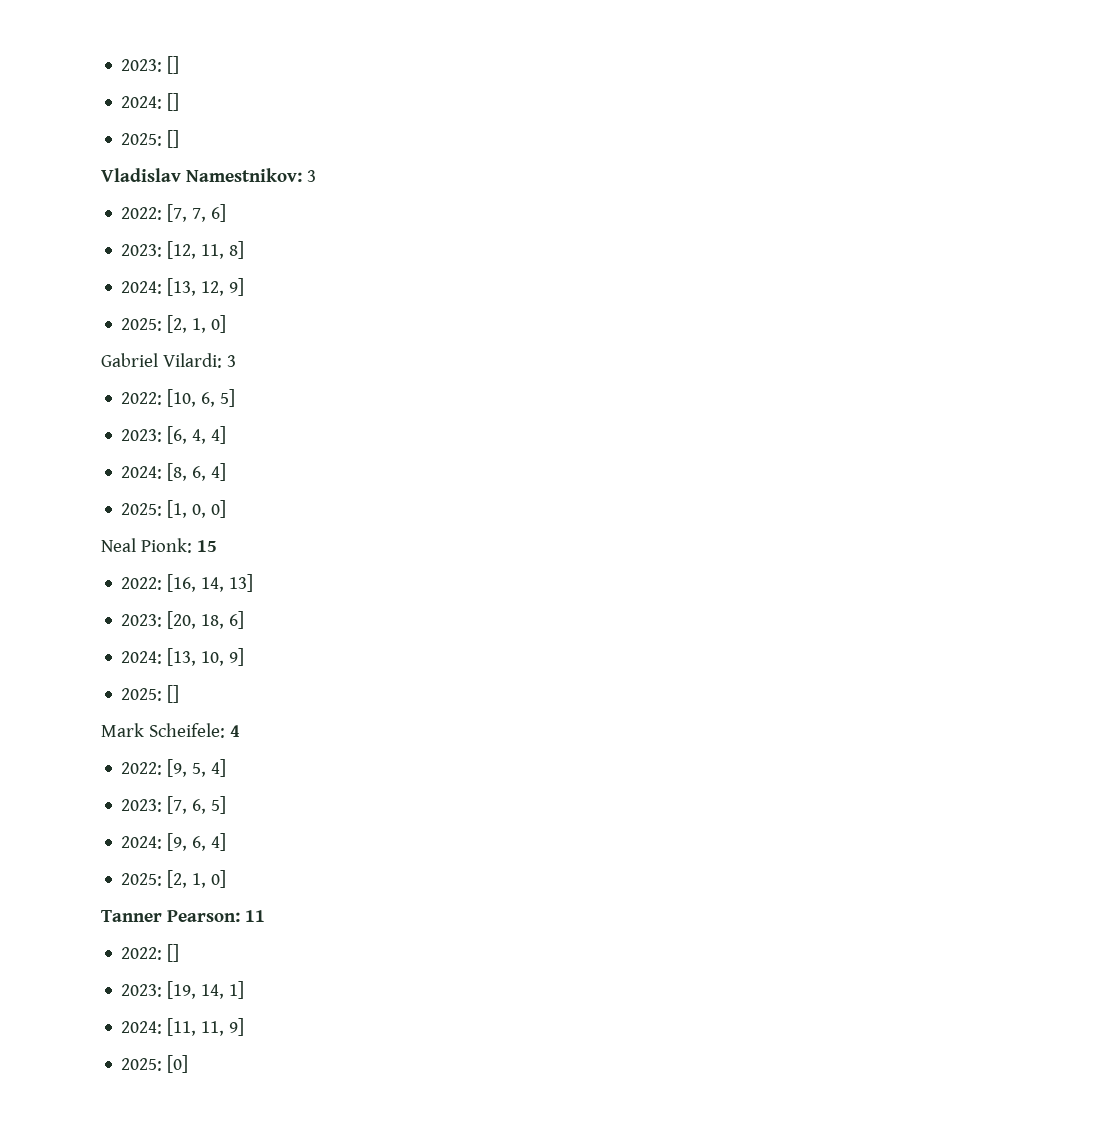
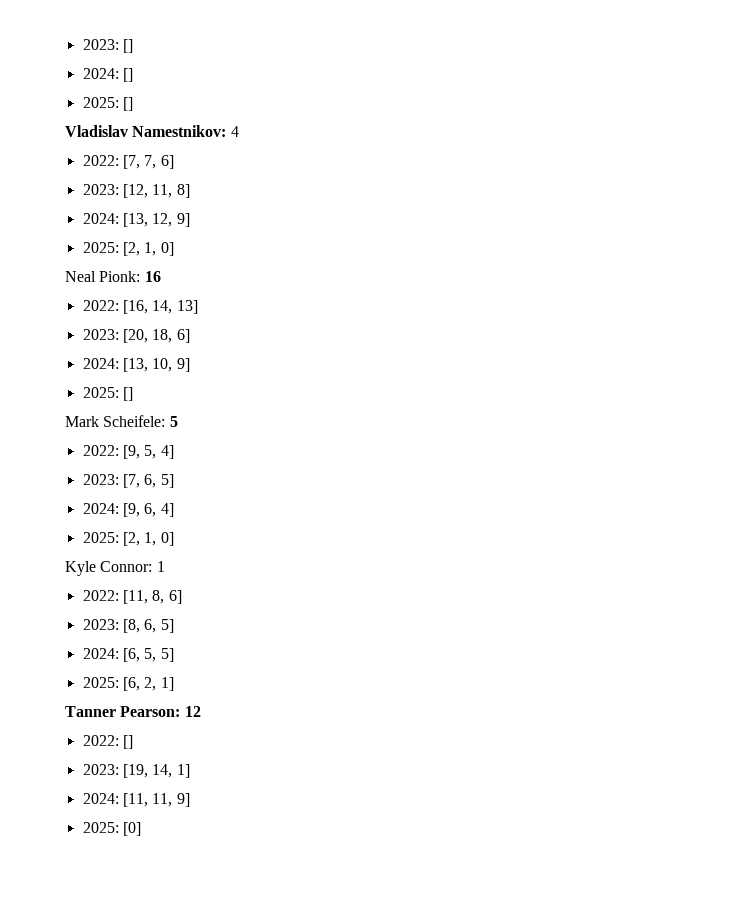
[306,170,316,182] 3 -> [230,126,239,137] 4
[101,353,236,368] [121,389,236,407] [121,426,227,444] [121,463,227,481] [121,500,227,518] // Gabriel Vilardi: 3 // 2022: [10, 6, 5] // 2023: [6, 4, 4] // 2024: [8, 6, 4] // 2025: [1, 0, 0] -> (174, 249) none
[196,540,217,552] 15 -> [144,271,161,282] 16
[229,725,240,737] 4 -> [169,416,178,427] 5
(227, 879) none -> [65,561,165,576] [82,590,182,604] [82,619,174,633] [82,648,174,662] [82,677,174,691] // Kyle Connor: 1 // 2022: [11, 8, 6] // 2023: [8, 6, 5] // 2024: [6, 5, 5] // 2025: [6, 2, 1]
[244,910,265,922] 11 -> [184,706,201,717] 12

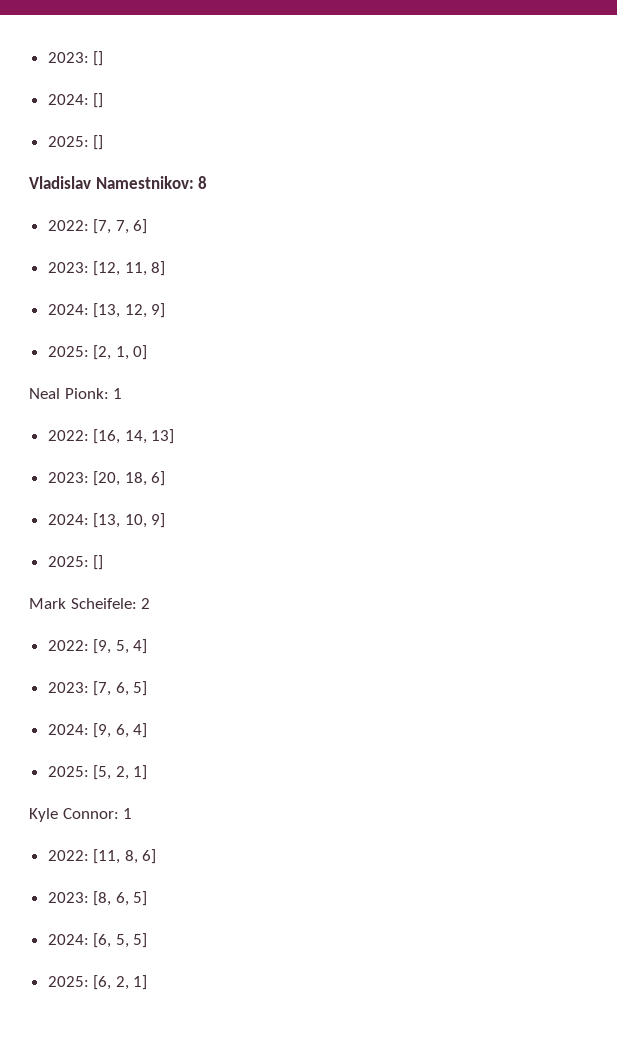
[230,126,239,137] 4 -> [198,176,208,189] 8
[144,271,161,282] 16 -> [113,388,123,399] 1
[169,416,178,427] 5 -> [141,598,151,609] 2
[122,532,174,546] [2, 1, 0] -> [93,765,148,780] [5, 2, 1]
[65,706,201,717] [82,735,133,749] [82,764,190,778] [82,793,190,807] [82,822,141,836] // Tanner Pearson: 12 // 2022: [] // 2023: [19, 14, 1] // 2024: [11, 11, 9] // 2025: [0] -> (148, 982) none

